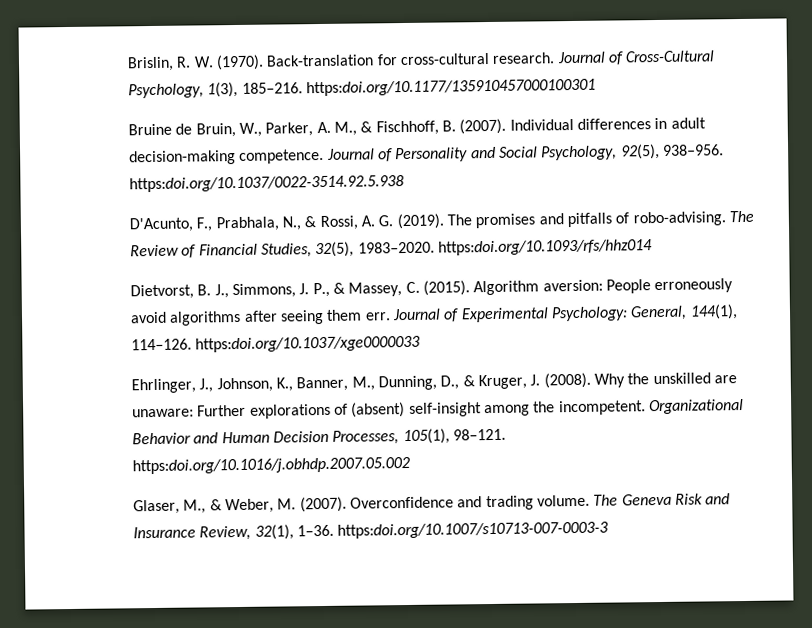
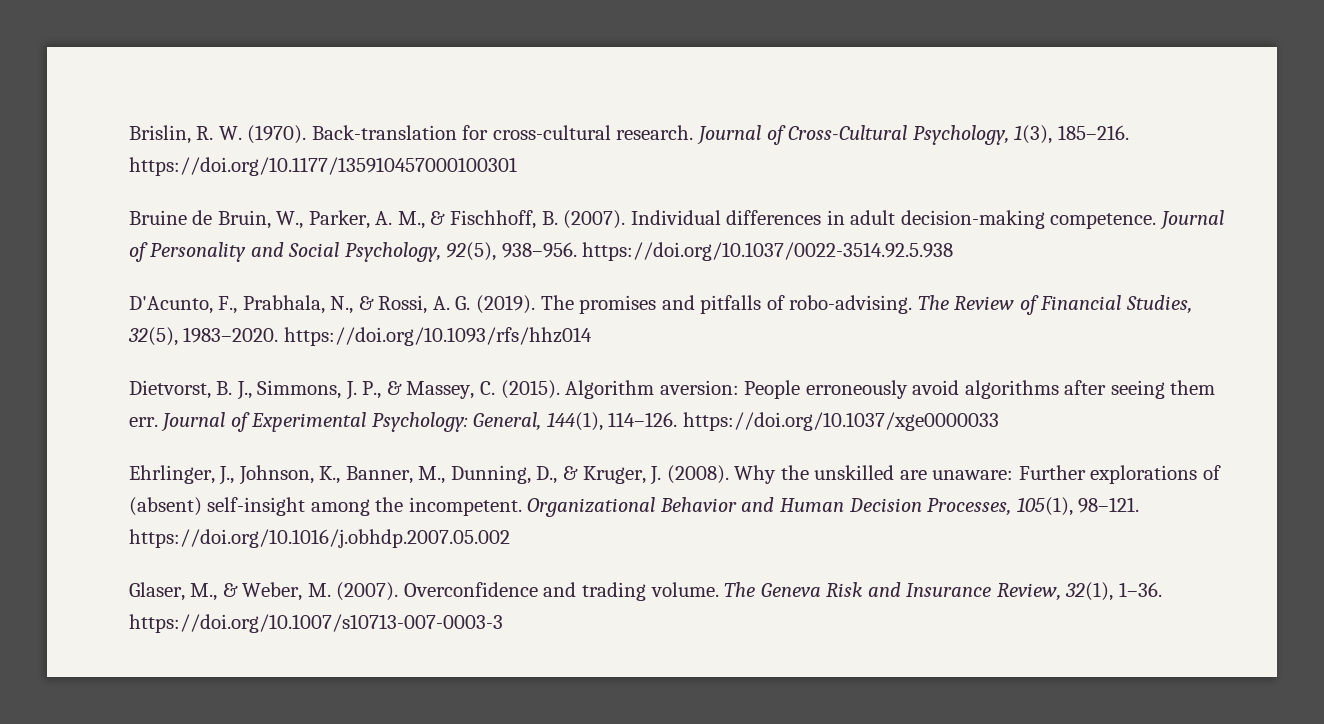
[306,78,597,97] https:doi.org/10.1177/135910457000100301 -> [128,157,517,176] https://doi.org/10.1177/135910457000100301
[129,175,405,193] https:doi.org/10.1037/0022-3514.92.5.938 -> [582,242,954,261] https://doi.org/10.1037/0022-3514.92.5.938
[438,239,654,256] https:doi.org/10.1093/rfs/hhz014 -> [283,327,592,346] https://doi.org/10.1093/rfs/hhz014
[195,335,421,353] https:doi.org/10.1037/xge0000033 -> [682,412,999,431] https://doi.org/10.1037/xge0000033
[132,456,411,475] https:doi.org/10.1016/j.obhdp.2007.05.002 -> [128,529,510,548] https://doi.org/10.1016/j.obhdp.2007.05.002
[337,521,609,539] https:doi.org/10.1007/s10713-007-0003-3 -> [128,614,503,633] https://doi.org/10.1007/s10713-007-0003-3

